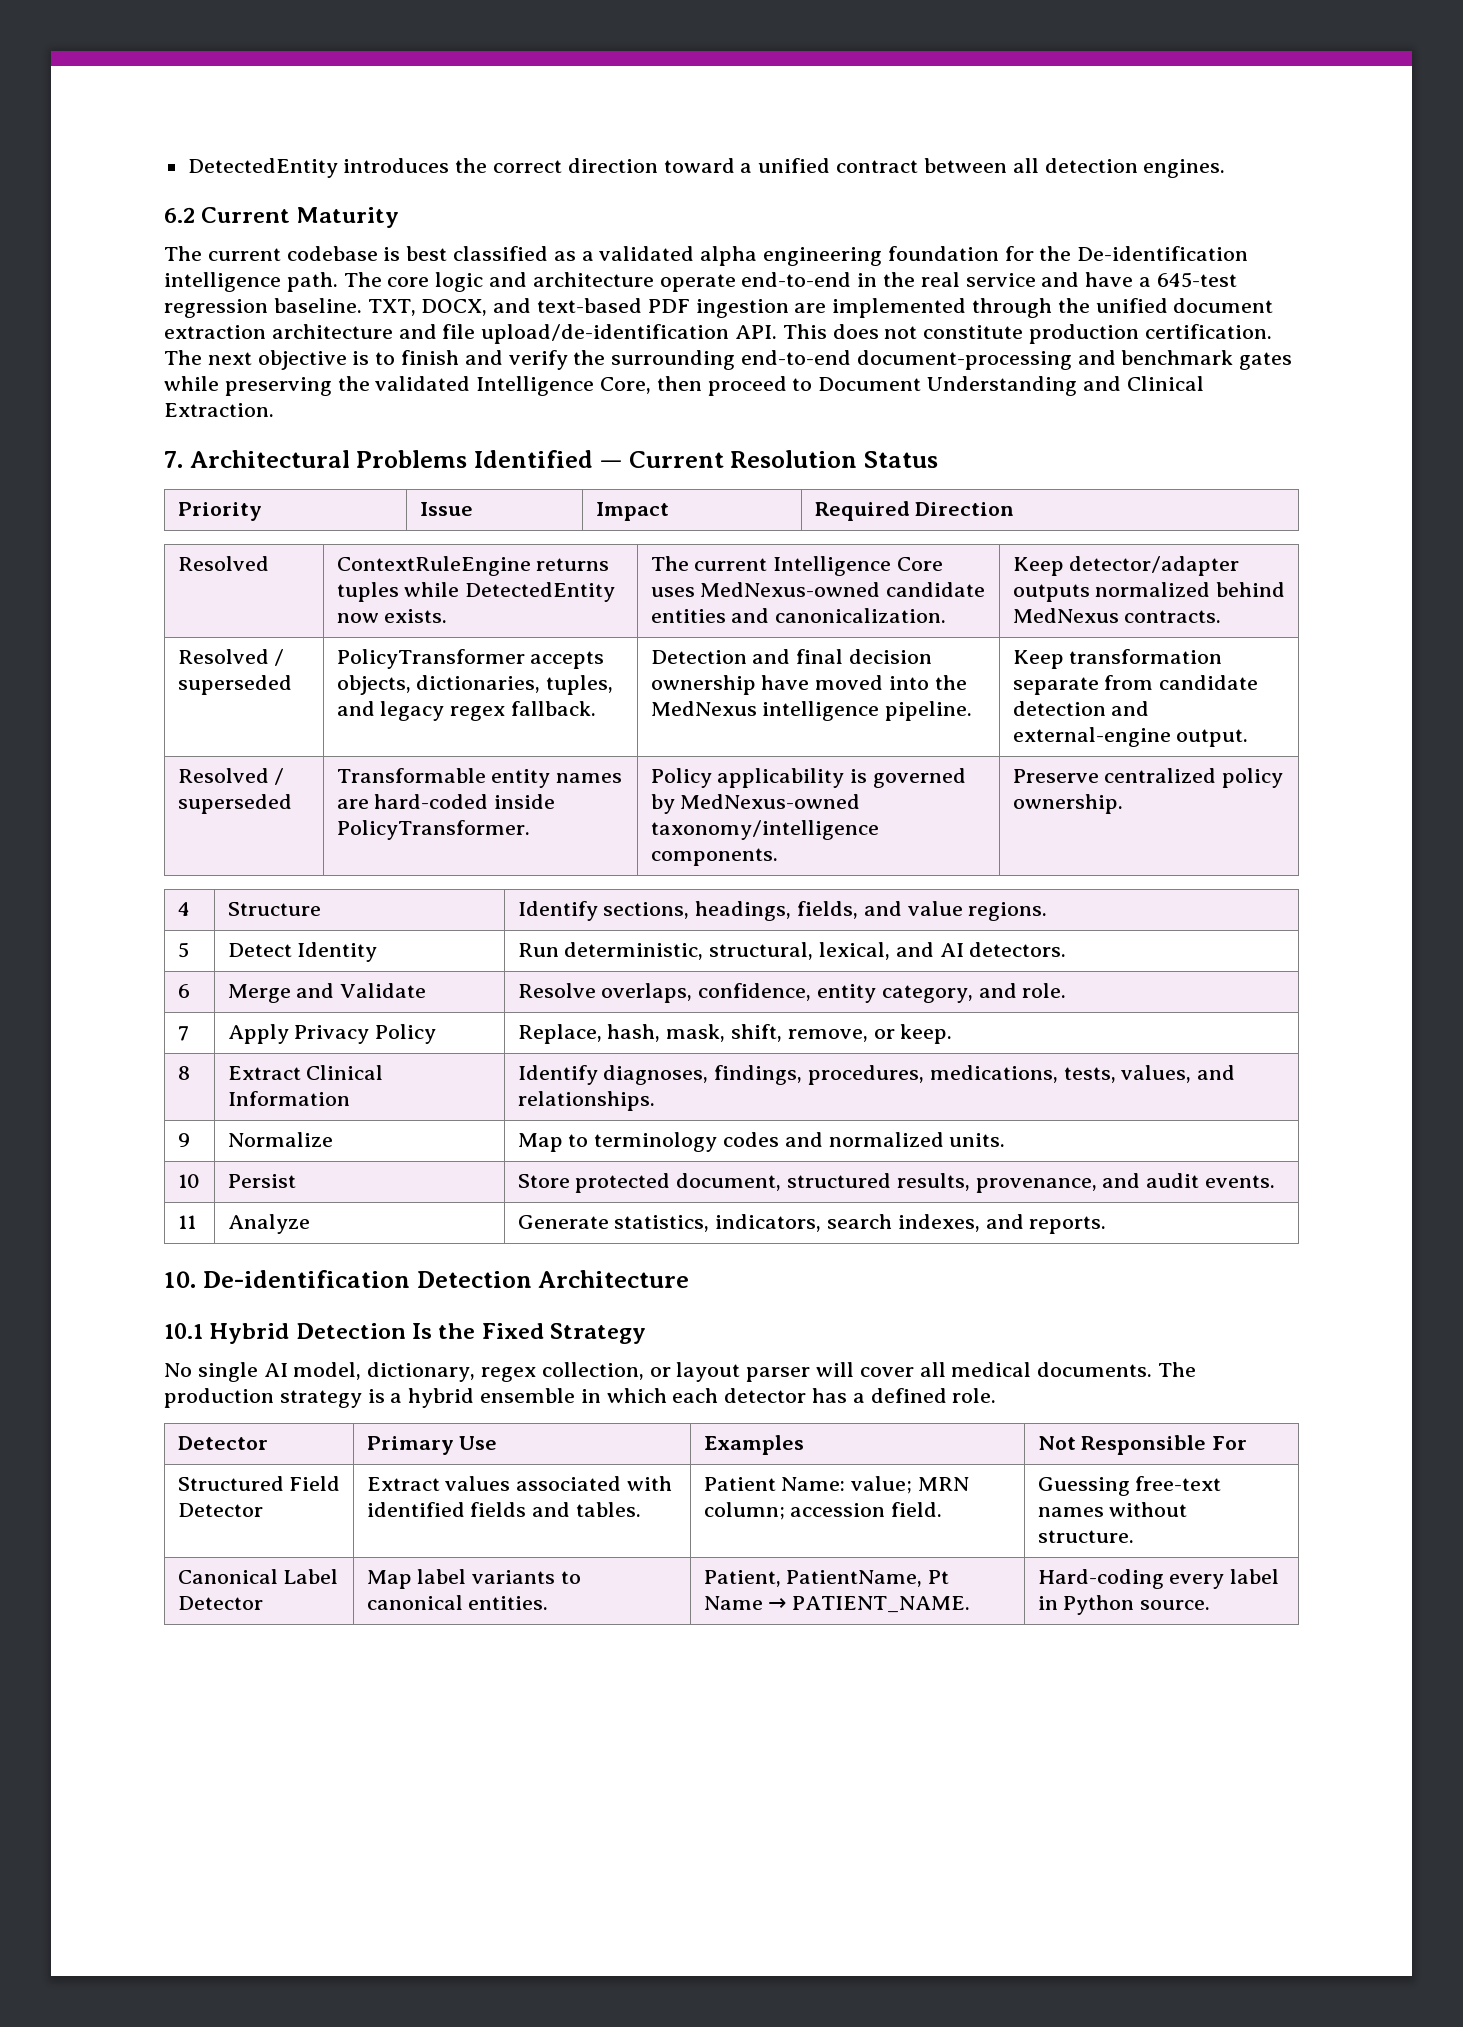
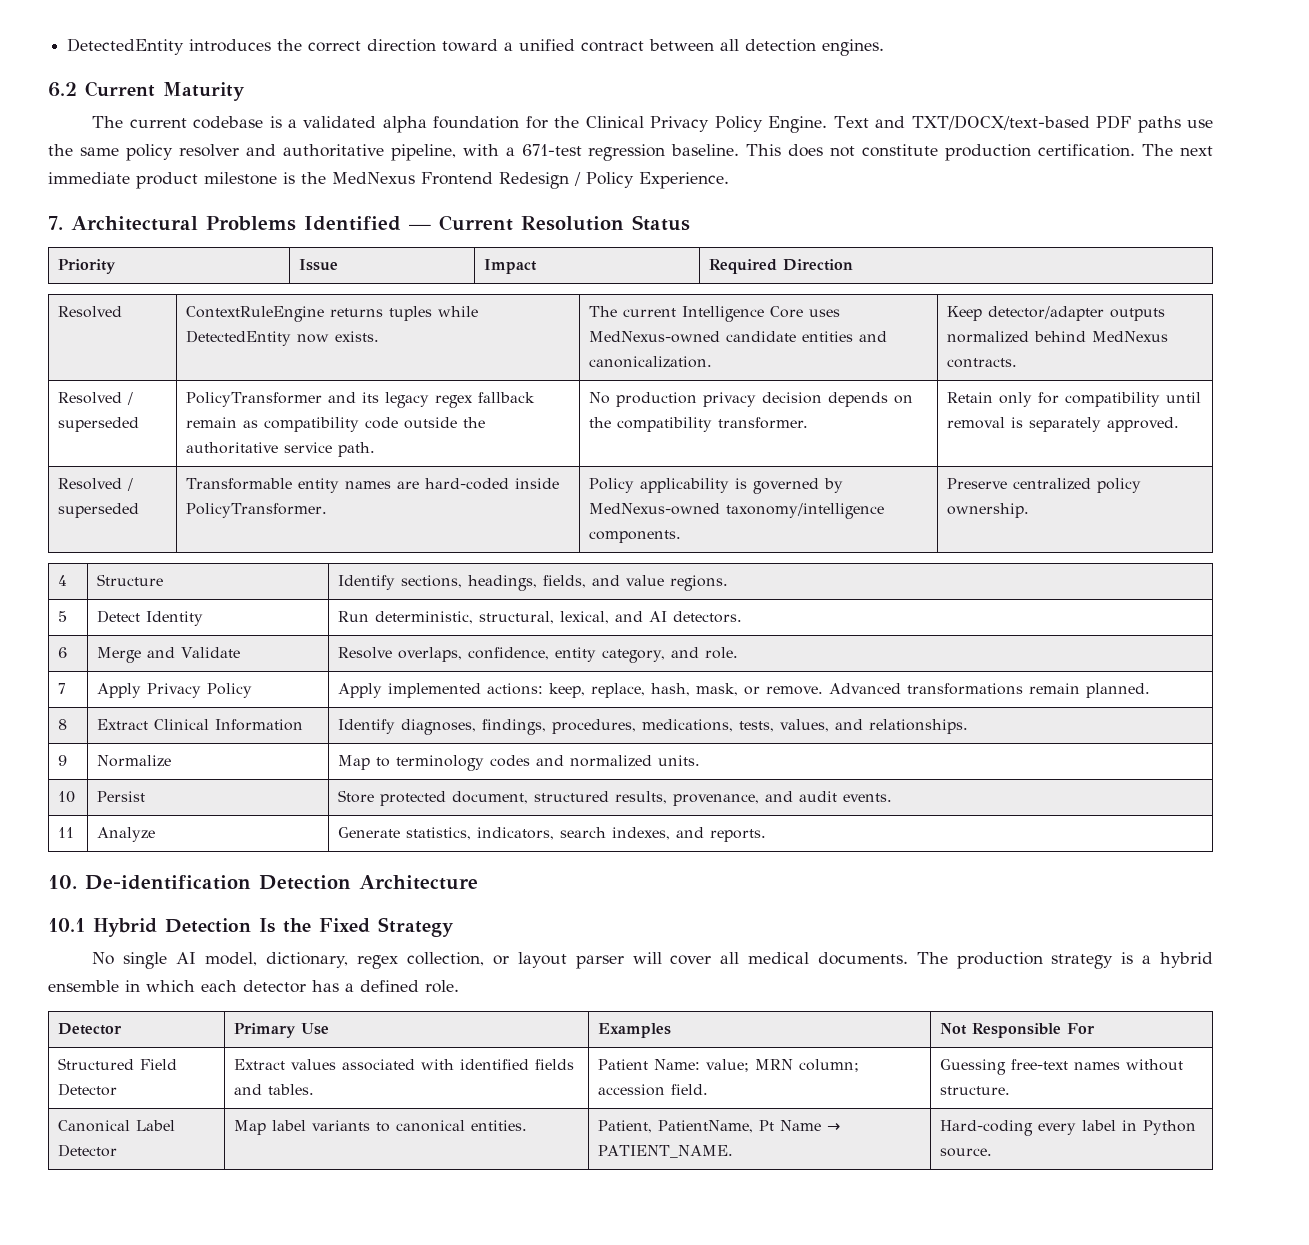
[406,246,576,261] best classified as -> (282, 122) none
[763,247,883,266] engineering -> (427, 124) none
[1077,246,1249,261] [164,272,1237,292] [164,298,1274,318] [164,324,778,344] De-identification intelligence path. The core logic and architecture operate end-to-end in the real service and have a 645-test regression baseline. TXT, DOCX, and text-based PDF ingestion are implemented through the unified document extraction architecture and file upload/de-identification API. -> [585,115,1214,133] [48,144,740,161] Clinical Privacy Policy Engine. Text and TXT/DOCX/text-based PDF paths use the same policy resolver and authoritative pipeline, with a 671-test regression baseline.
[257,350,1293,370] [164,376,1204,396] [164,403,274,417] objective is to finish and verify the surrounding end-to-end document-processing and benchmark gates while preserving the validated Intelligence Core, then proceed to Document Understanding and Clinical Extraction. -> [48,172,729,189] immediate product milestone is the MedNexus Frontend Redesign / Policy Experience.
[530,651,605,669] [336,675,614,695] [336,701,597,721] [650,649,933,664] [650,675,967,695] [650,701,973,721] [1012,649,1223,669] [1012,675,1259,695] [1012,701,1150,716] [1012,727,1249,747] accepts objects, dictionaries, tuples, and legacy regex fallback. | Detection and final decision ownership have moved into the MedNexus intelligence pipeline. | Keep transformation separate from candidate detection and external-engine output. -> [328,392,536,408] [185,417,485,432] [185,442,375,457] [588,392,913,407] [588,417,809,432] [946,392,1201,407] [946,417,1179,432] and its legacy regex fallback remain as compatibility code outside the authoritative service path. | No production privacy decision depends on the compatibility transformer. | Retain only for compatibility until removal is separately approved.
[517,1024,953,1044] Replace, hash, mask, shift, remove, or keep. -> [337,683,1150,698] Apply implemented actions: keep, replace, hash, mask, or remove. Advanced transformations remain planned.

